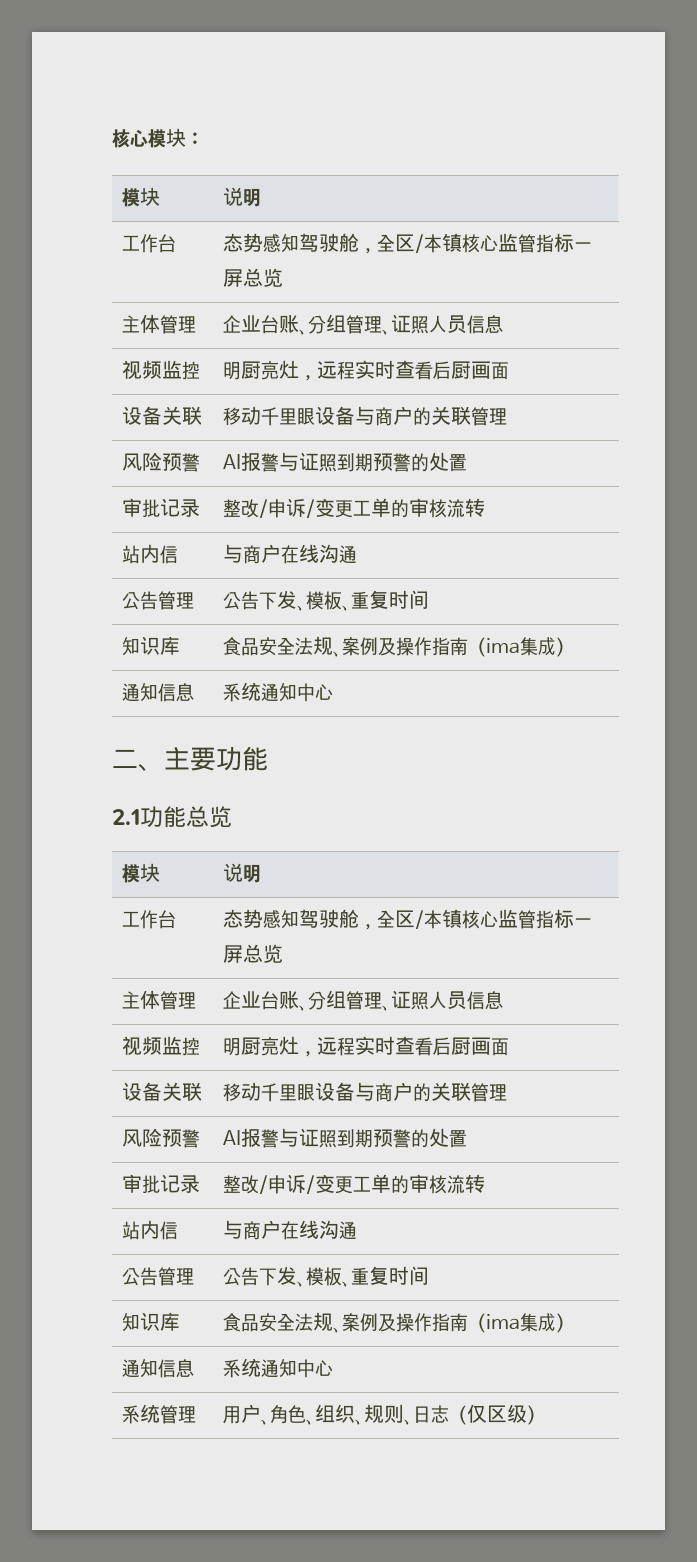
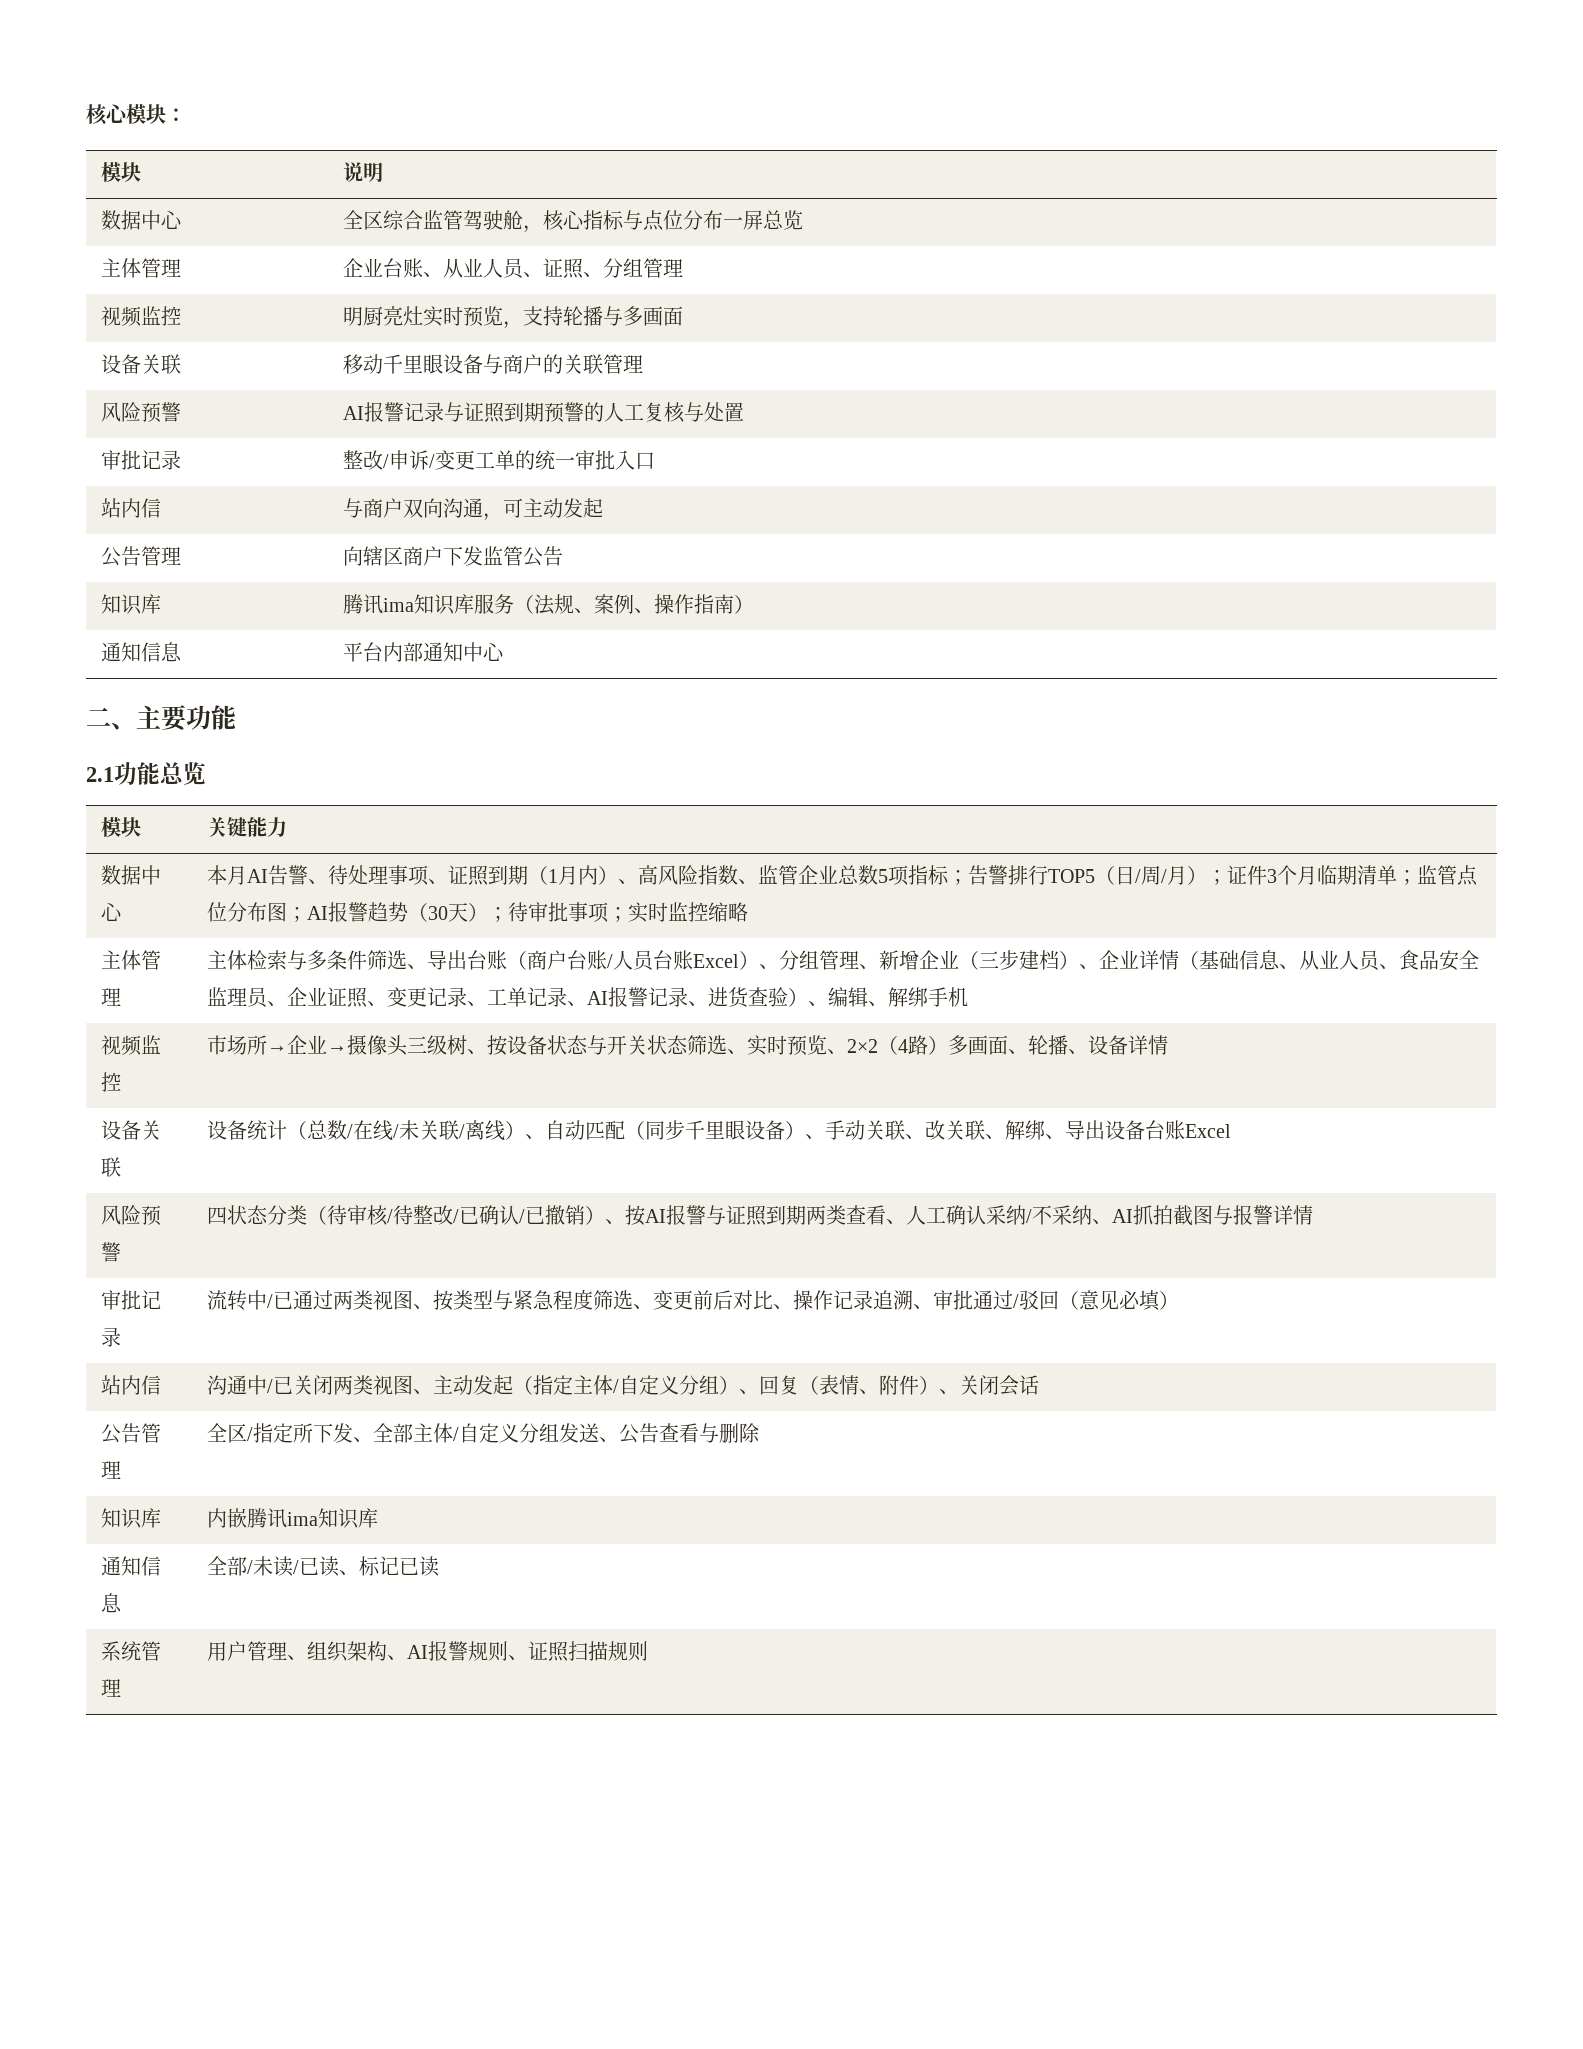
[122,234,177,253] [223,233,593,254] [223,268,284,287] [122,314,197,334] [223,314,504,335] [122,360,201,380] [223,360,472,381] 工作台 | 态势感知驾驶舱，全区/本镇核心监管指标一屏总览 // 主体管理 | 企业台账、分组管理、证照人员信息 // 视频监控 | 明厨亮灶，远程实时查看后厨 -> [101,210,184,230] [343,210,804,233] [101,258,182,278] [343,258,684,279] [101,306,182,327] [343,306,644,329] 数据中心 | 全区综合监管驾驶舱，核心指标与点位分布一屏总览 // 主体管理 | 企业台账、从业人员、证照、分组管理 // 视频监控 | 明厨亮灶实时预览，支持轮播与多
[279,452,430,472] 与证照到期预警的 -> [404,402,705,423] 记录与证照到期预警的人工复核与
[409,498,486,518] [122,544,179,564] [223,544,358,564] [122,591,195,610] [223,590,430,611] [122,636,181,656] [223,636,575,657] [122,682,195,702] [223,682,262,702] 审核流转 // 站内信 | 与商户在线沟通 // 公告管理 | 公告下发、模板、重复时间 // 知识库 | 食品安全法规、案例及操作指南（ima集成） // 通知信息 | 系统 -> [535,450,656,470] [101,498,162,518] [343,498,604,521] [101,546,182,567] [343,546,564,567] [101,594,162,615] [343,594,755,615] [101,642,183,662] [343,642,424,662] 统一审批入口 // 站内信 | 与商户双向沟通，可主动发起 // 公告管理 | 向辖区商户下发监管公告 // 知识库 | 腾讯ima知识库服务（法规、案例、操作指南） // 通知信息 | 平台内部
[223,863,262,883] [122,910,177,929] [223,909,593,930] [223,944,284,963] [122,990,197,1010] [223,990,504,1011] [122,1036,201,1056] [223,1036,510,1057] [122,1082,203,1101] [223,1082,508,1102] [122,1128,201,1148] [223,1128,468,1148] [122,1174,201,1194] [223,1174,486,1194] [122,1220,179,1240] [223,1220,358,1240] [122,1267,195,1286] [223,1266,430,1287] [122,1312,181,1332] [223,1312,575,1333] [122,1358,195,1378] [223,1358,334,1378] [122,1404,197,1424] [223,1404,546,1425] 说明 // 工作台 | 态势感知驾驶舱，全区/本镇核心监管指标一屏总览 // 主体管理 | 企业台账、分组管理、证照人员信息 // 视频监控 | 明厨亮灶，远程实时查看后厨画面 // 设备关联 | 移动千里眼设备与商户的关联管理 // 风险预警 | AI报警与证照到期预警的处置 // 审批记录 | 整改/申诉/变更工单的审核流转 // 站内信 | 与商户在线沟通 // 公告管理 | 公告下发、模板、重复时间 // 知识库 | 食品安全法规、案例及操作指南（ima集成） // 通知信息 | 系统通知中心 // 系统管理 | 用户、角色、组织、规则、日志（仅区级） -> [207,817,288,837] [101,865,162,885] [101,902,124,921] [207,865,1479,886] [207,902,749,923] [101,950,162,970] [101,988,122,1006] [207,950,1480,971] [207,987,969,1008] [101,1035,162,1056] [101,1072,122,1092] [207,1035,1169,1056] [101,1120,162,1140] [101,1157,122,1177] [207,1120,1232,1141] [101,1205,162,1226] [101,1242,122,1262] [207,1205,1314,1226] [101,1290,162,1310] [101,1327,122,1347] [207,1289,1180,1311] [101,1375,162,1395] [207,1375,1040,1396] [101,1423,162,1444] [101,1461,122,1479] [207,1423,761,1444] [101,1508,162,1529] [207,1508,379,1529] [101,1556,162,1576] [101,1593,123,1613] [207,1556,440,1577] [101,1641,162,1661] [101,1679,122,1697] [207,1641,649,1662] 关键能力 // 数据中心 | 本月AI告警、待处理事项、证照到期（1月内）、高风险指数、监管企业总数5项指标；告警排行TOP5（日/周/月）；证件3个月临期清单；监管点位分布图；AI报警趋势（30天）；待审批事项；实时监控缩略 // 主体管理 | 主体检索与多条件筛选、导出台账（商户台账/人员台账Excel）、分组管理、新增企业（三步建档）、企业详情（基础信息、从业人员、食品安全监理员、企业证照、变更记录、工单记录、AI报警记录、进货查验）、编辑、解绑手机 // 视频监控 | 市场所→企业→摄像头三级树、按设备状态与开关状态筛选、实时预览、2×2（4路）多画面、轮播、设备详情 // 设备关联 | 设备统计（总数/在线/未关联/离线）、自动匹配（同步千里眼设备）、手动关联、改关联、解绑、导出设备台账Excel // 风险预警 | 四状态分类（待审核/待整改/已确认/已撤销）、按AI报警与证照到期两类查看、人工确认采纳/不采纳、AI抓拍截图与报警详情 // 审批记录 | 流转中/已通过两类视图、按类型与紧急程度筛选、变更前后对比、操作记录追溯、审批通过/驳回（意见必填） // 站内信 | 沟通中/已关闭两类视图、主动发起（指定主体/自定义分组）、回复（表情、附件）、关闭会话 // 公告管理 | 全区/指定所下发、全部主体/自定义分组发送、公告查看与删除 // 知识库 | 内嵌腾讯ima知识库 // 通知信息 | 全部/未读/已读、标记已读 // 系统管理 | 用户管理、组织架构、AI报警规则、证照扫描规则

